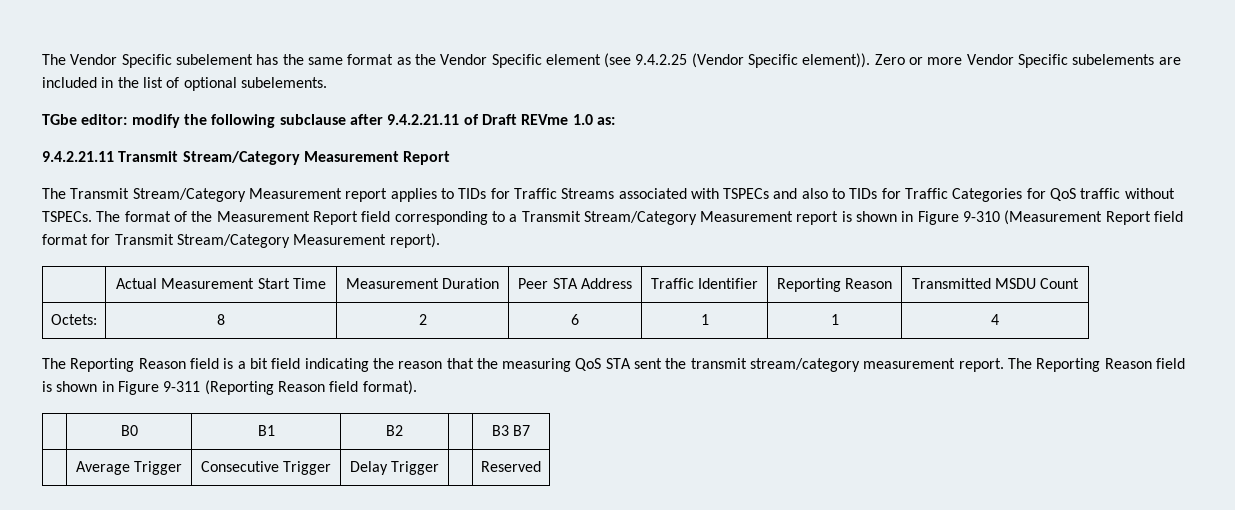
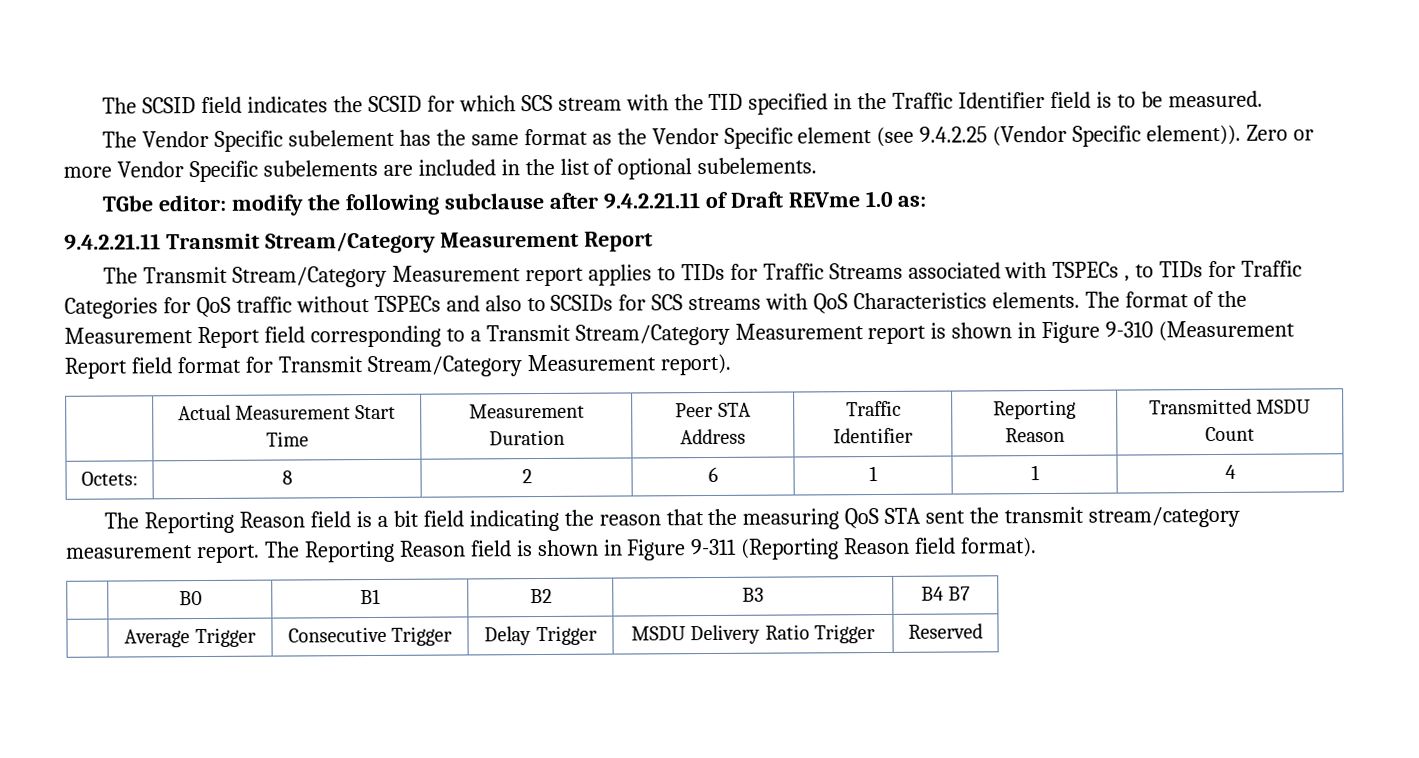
[42,54,66,65] The -> [102,90,1263,115] [102,131,138,148] The SCSID field indicates the SCSID for which SCS stream with the TID specified in the Traffic Identifier field is to be measured. // The
[773,188,828,199] and also -> [1124,275,1131,282] ,
[42,211,92,222] TSPECs. -> [373,291,1081,314] TSPECs and also to SCSIDs for SCS streams with QoS Characteristics elements.
[491,425,509,436] | B3 -> [742,587,764,602] [920,586,944,601] B3 | B4
(440, 468) none -> [630,624,876,645] MSDU Delivery Ratio Trigger

